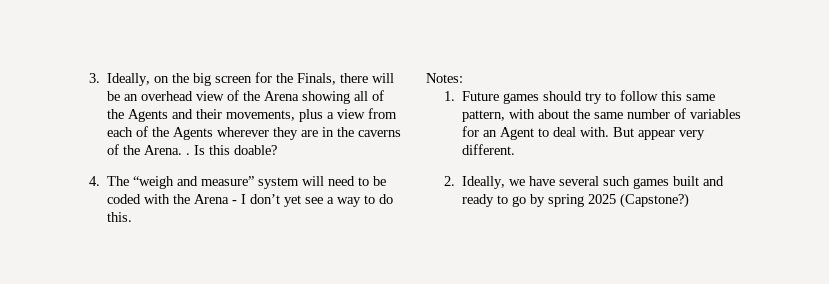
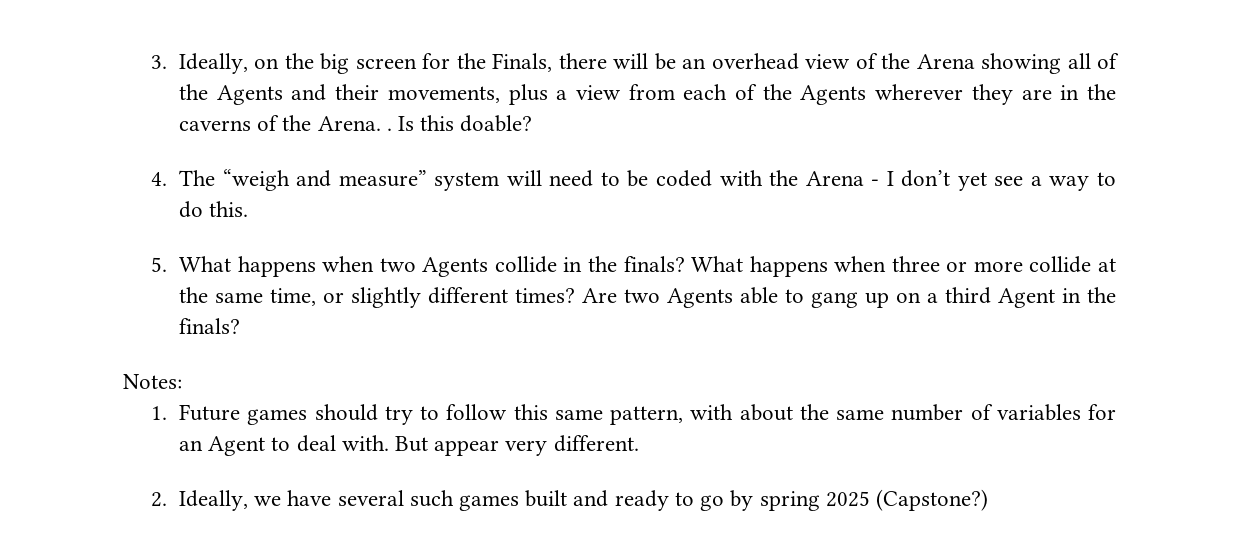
(133, 217) none -> [151,256,1116,277] [179,287,1116,308] [179,318,241,334] // 5. What happens when two Agents collide in the finals? What happens when three or more collide at the same time, or slightly different times? Are two Agents able to gang up on a third Agent in the finals?

